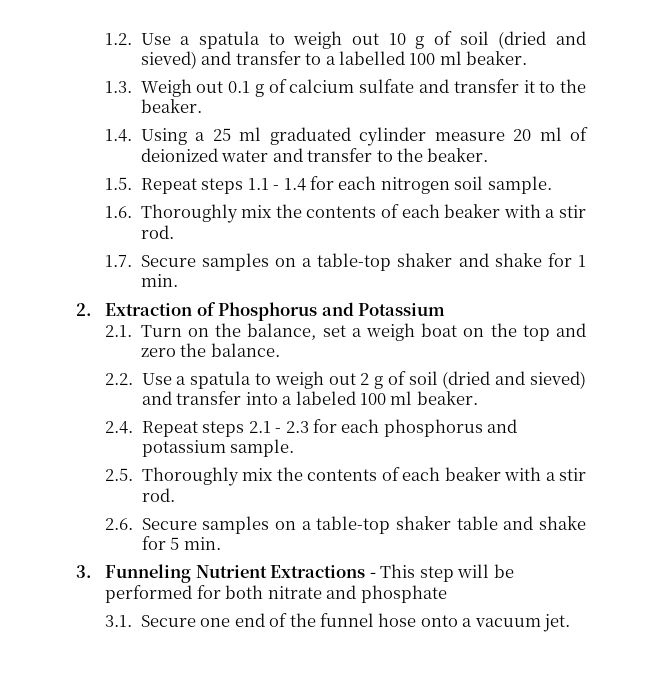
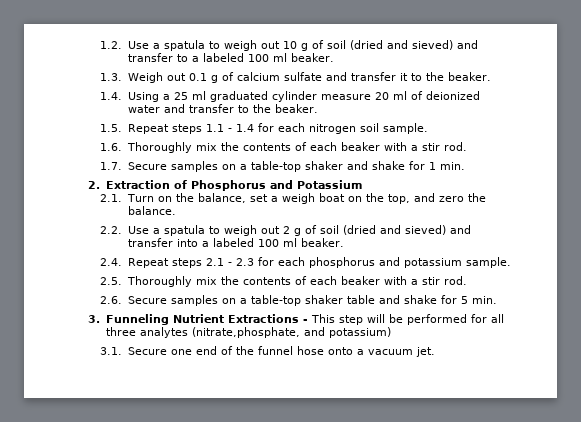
[338,51,405,65] labelled -> [202,53,244,62] labeled
[522,325,550,341] top -> [387,194,410,204] top,
[225,585,447,603] both nitrate and phosphate -> [490,314,504,323] [105,327,391,338] all three analytes (nitrate,phosphate, and potassium)

